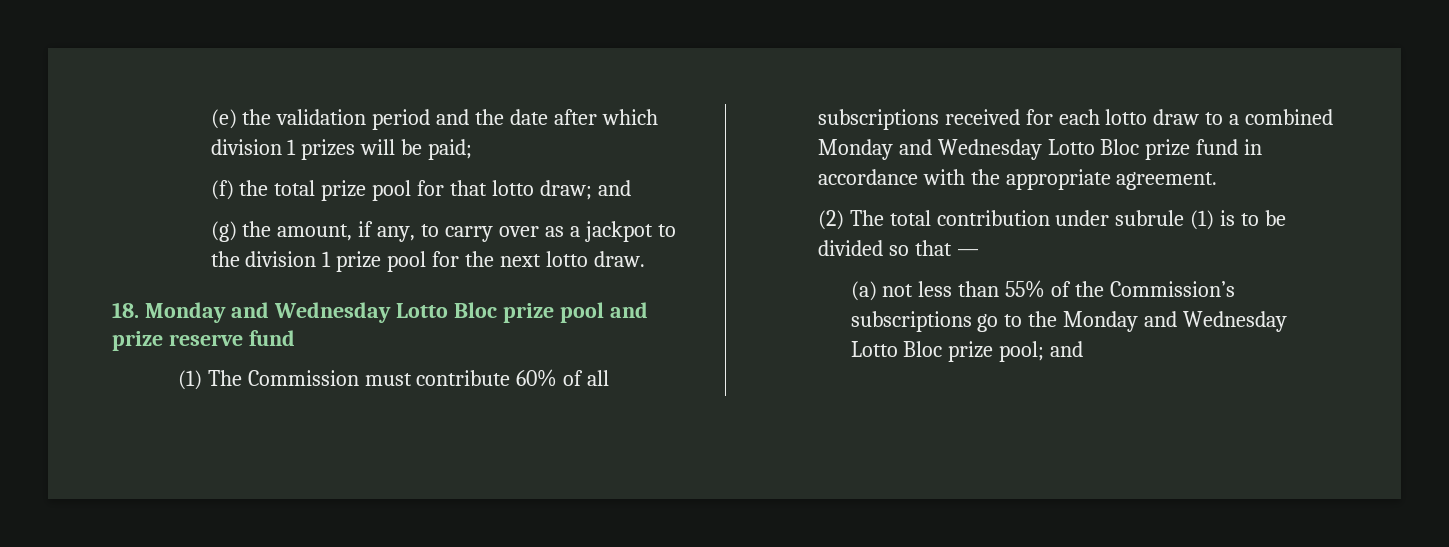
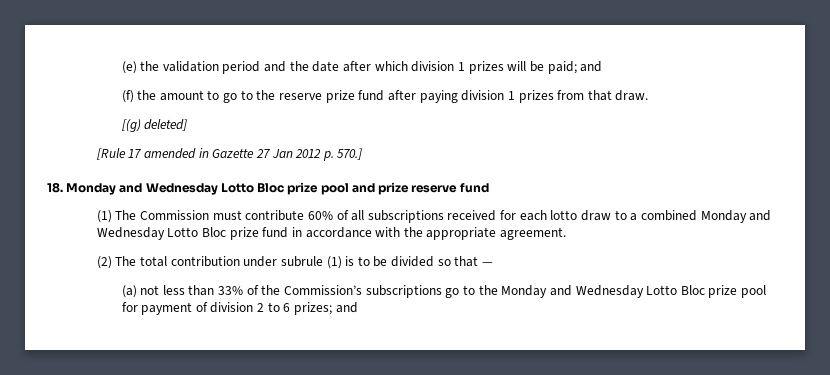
(473, 149) none -> [580,61,603,72] and
[274,180,631,201] [210,221,676,242] [210,251,645,272] total prize pool for that lotto draw; and // (g) the amount, if any, to carry over as a jackpot to the division 1 prize pool for the next lotto draw. -> [159,90,649,103] [121,119,188,132] [96,148,363,161] amount to go to the reserve prize fund after paying division 1 prizes from that draw. // [(g) deleted] // [Rule 17 amended in Gazette 27 Jan 2012 p. 570.]
[1005,280,1046,298] 55% -> [218,286,244,295] 33%
[999,341,1045,362] pool; -> [741,285,767,298] [121,302,333,315] pool for payment of division 2 to 6 prizes;

